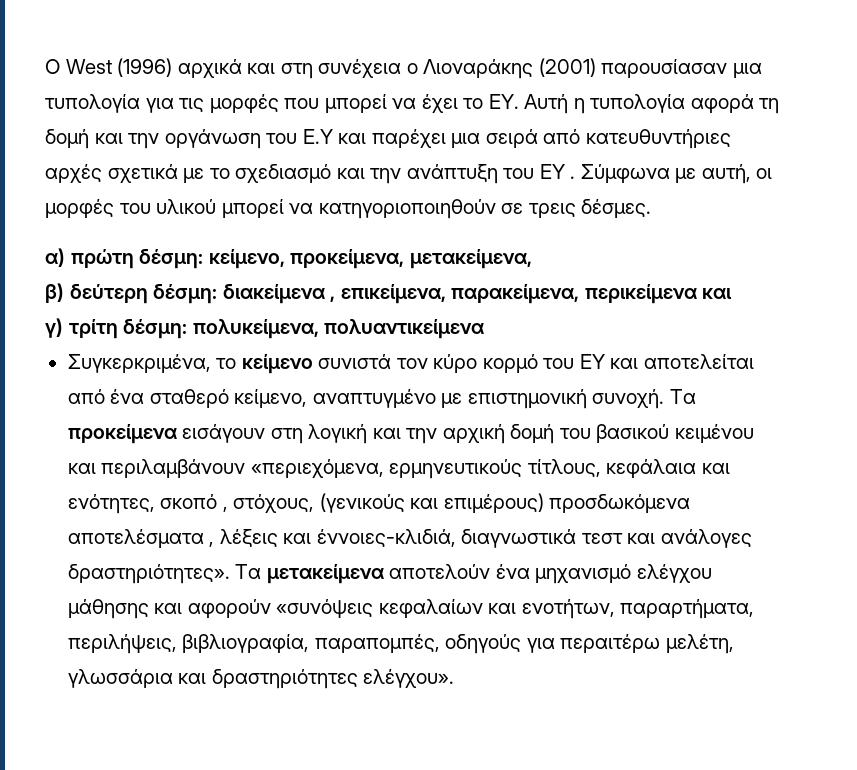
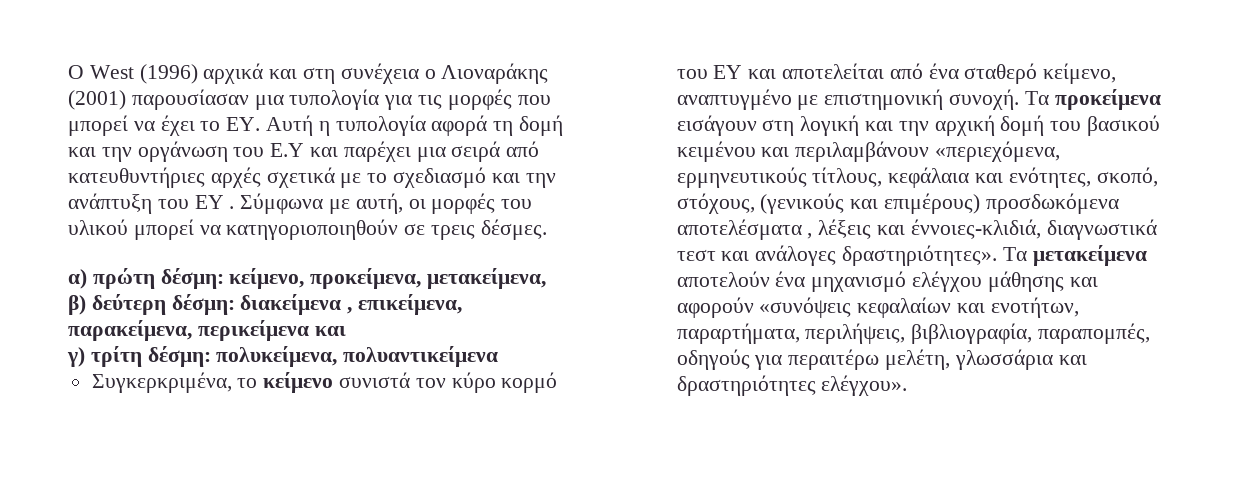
[160,494,228,512] σκοπό , -> [1096,167,1158,187] σκοπό,

